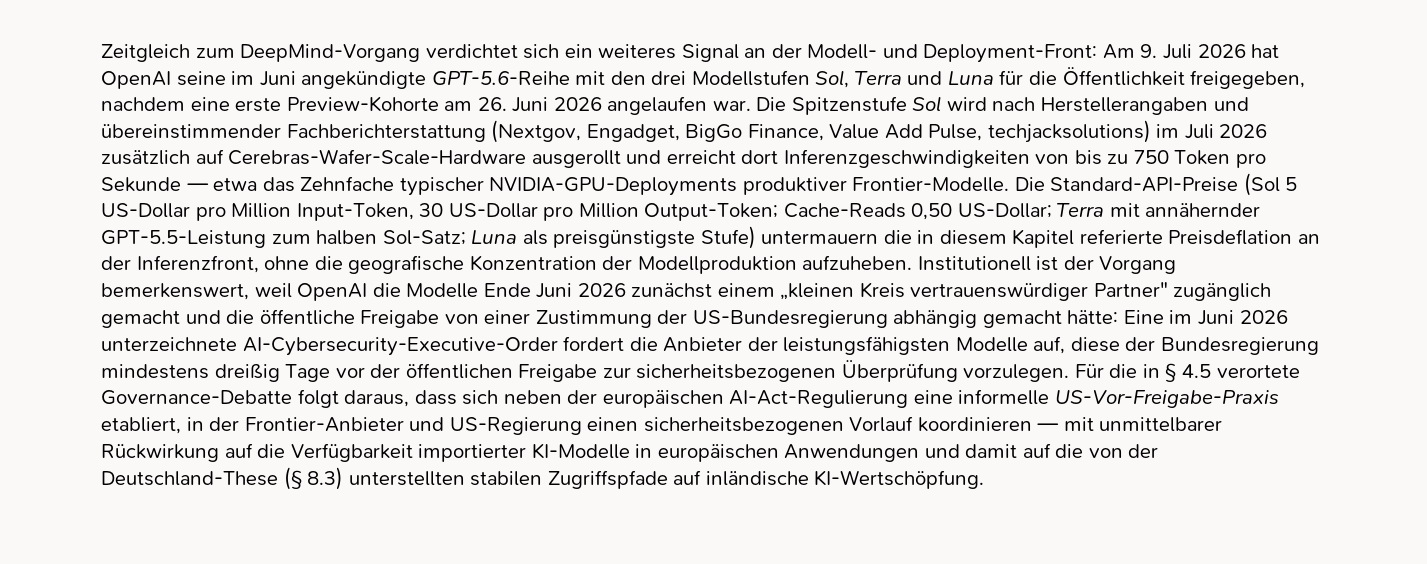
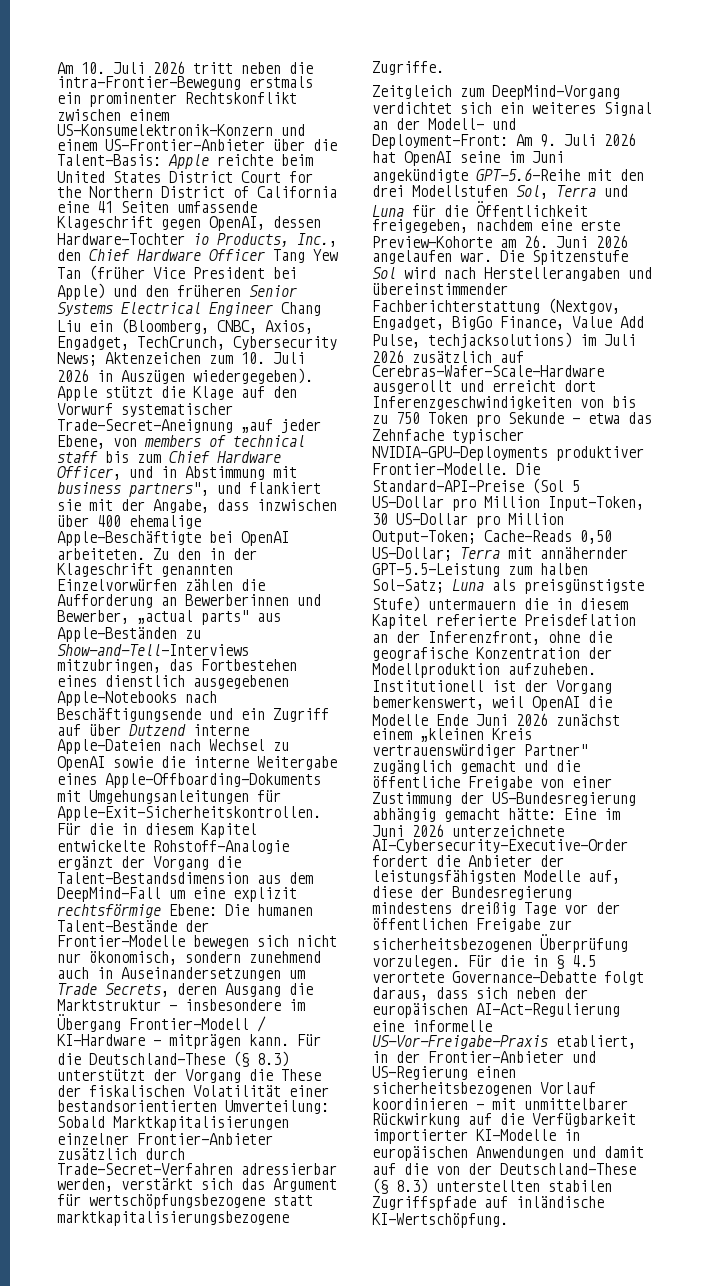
(101, 53) none -> [57,61,313,74] [57,76,313,90] [57,92,297,107] [57,109,169,121] [57,124,305,136] [57,139,337,151] [57,154,313,169] [57,171,313,183] [57,186,337,198] [57,201,257,213] [57,216,321,231] [57,233,337,247] [57,249,338,263] [57,265,297,281] [57,283,297,300] [57,302,321,316] [57,318,313,334] [57,336,337,350] [57,352,305,366] [57,368,313,384] [57,386,297,401] [57,403,233,417] [57,419,321,433] [57,435,305,449] [57,451,281,463] [57,466,297,480] [57,482,321,497] [57,499,337,513] [57,515,201,529] [57,531,289,546] [57,548,257,560] [57,563,233,577] [57,579,265,591] [57,594,321,608] [57,610,281,625] [57,627,201,642] [57,644,249,656] [57,659,297,673] [57,675,289,689] [57,691,217,706] [57,708,329,722] [57,724,249,736] [57,739,289,754] [57,756,337,771] [57,773,321,788] [57,790,281,804] [57,806,321,821] [57,823,257,838] [57,840,289,854] [57,856,241,870] [57,872,313,884] [57,887,297,902] [57,904,313,918] [57,920,209,932] [57,935,337,949] [57,951,321,965] [57,967,305,981] [57,983,313,997] [57,999,305,1011] [57,1014,266,1032] [57,1034,321,1049] [57,1051,289,1067] [57,1069,321,1083] [57,1085,329,1097] [57,1100,329,1114] [57,1116,289,1131] [57,1133,273,1145] [57,1148,185,1160] [57,1163,337,1175] [57,1178,337,1192] [57,1194,313,1209] [57,1211,289,1226] [372,61,444,75] Am 10. Juli 2026 tritt neben die intra-Frontier-Bewegung erstmals ein prominenter Rechtskonflikt zwischen einem US-Konsumelektronik-Konzern und einem US-Frontier-Anbieter über die Talent-Basis: Apple reichte beim United States District Court for the Northern District of California eine 41 Seiten umfassende Klageschrift gegen OpenAI, dessen Hardware-Tochter io Products, Inc., den Chief Hardware Officer Tang Yew Tan (früher Vice President bei Apple) und den früheren Senior Systems Electrical Engineer Chang Liu ein (Bloomberg, CNBC, Axios, Engadget, TechCrunch, Cybersecurity News; Aktenzeichen zum 10. Juli 2026 in Auszügen wiedergegeben). Apple stützt die Klage auf den Vorwurf systematischer Trade-Secret-Aneignung „auf jeder Ebene, von members of technical staff bis zum Chief Hardware Officer, und in Abstimmung mit business partners", und flankiert sie mit der Angabe, dass inzwischen über 400 ehemalige Apple-Beschäftigte bei OpenAI arbeiteten. Zu den in der Klageschrift genannten Einzelvorwürfen zählen die Aufforderung an Bewerberinnen und Bewerber, „actual parts" aus Apple-Beständen zu Show-and-Tell-Interviews mitzubringen, das Fortbestehen eines dienstlich ausgegebenen Apple-Notebooks nach Beschäftigungsende und ein Zugriff auf über Dutzend interne Apple-Dateien nach Wechsel zu OpenAI sowie die interne Weitergabe eines Apple-Offboarding-Dokuments mit Umgehungsanleitungen für Apple-Exit-Sicherheitskontrollen. Für die in diesem Kapitel entwickelte Rohstoff-Analogie ergänzt der Vorgang die Talent-Bestandsdimension aus dem DeepMind-Fall um eine explizit rechtsförmige Ebene: Die humanen Talent-Bestände der Frontier-Modelle bewegen sich nicht nur ökonomisch, sondern zunehmend auch in Auseinandersetzungen um Trade Secrets, deren Ausgang die Marktstruktur — insbesondere im Übergang Frontier-Modell / KI-Hardware — mitprägen kann. Für die Deutschland-These (§ 8.3) unterstützt der Vorgang die These der fiskalischen Volatilität einer bestandsorientierten Umverteilung: Sobald Marktkapitalisierungen einzelner Frontier-Anbieter zusätzlich durch Trade-Secret-Verfahren adressierbar werden, verstärkt sich das Argument für wertschöpfungsbezogene statt marktkapitalisierungsbezogene Zugriffe. //

